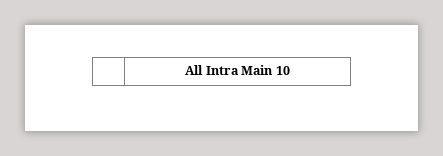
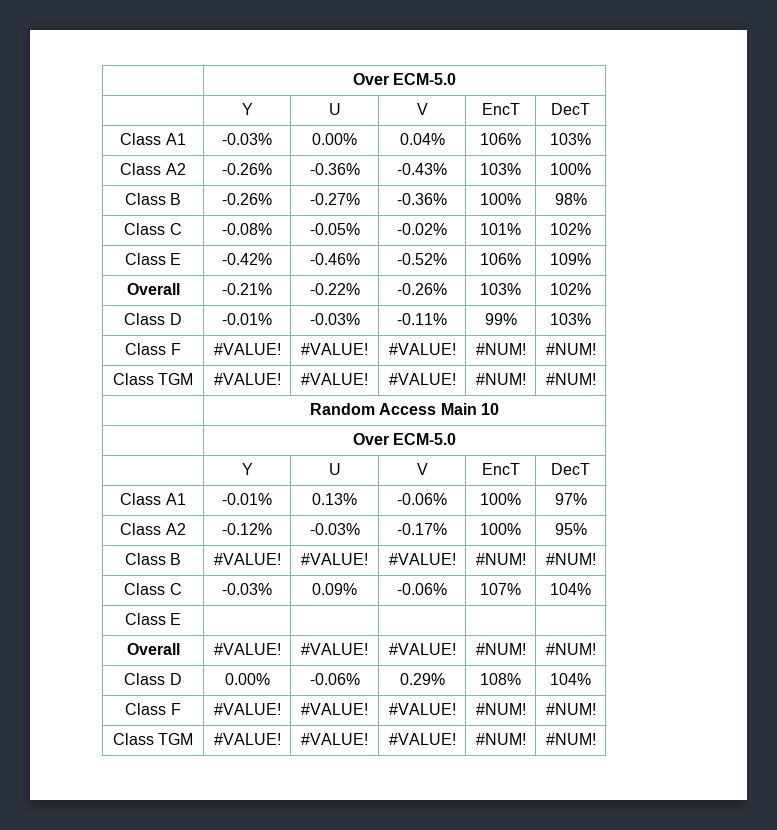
[185,65,290,75] | All Intra Main 10 -> [352,73,457,85] [241,103,253,115] [328,103,341,115] [416,103,428,115] [481,103,520,115] [551,103,590,115] [120,133,186,145] [222,133,272,145] [312,133,357,145] [399,133,445,145] [480,133,521,145] [550,133,591,145] [120,163,186,175] [222,163,272,175] [309,163,360,175] [397,163,447,175] [480,163,521,175] [550,163,591,175] [124,193,182,205] [222,193,272,205] [309,193,360,205] [397,193,447,205] [480,193,521,205] [554,193,587,205] [124,223,182,235] [222,223,272,235] [309,223,360,235] [397,223,447,235] [480,223,521,235] [550,223,591,235] [124,253,182,265] [222,253,272,265] [309,253,360,265] [397,253,447,265] [480,253,521,265] [550,253,591,265] [126,283,180,295] [222,283,272,295] [309,283,360,295] [397,283,447,295] [480,283,521,295] [550,283,591,295] [124,313,182,325] [222,313,272,325] [309,313,360,325] [397,313,447,325] [484,313,517,325] [550,313,591,325] [125,343,181,355] [213,343,281,355] [301,343,368,355] [388,343,456,355] [475,343,526,355] [545,343,596,355] [112,373,194,385] [213,373,281,385] [301,373,368,385] [388,373,456,385] [475,373,526,385] [545,373,596,385] [310,403,499,415] [352,433,457,445] [241,463,253,475] [328,463,341,475] [416,463,428,475] [481,463,520,475] [551,463,590,475] [120,493,186,505] [222,493,272,505] [312,493,357,505] [397,493,447,505] [480,493,521,505] [554,493,587,505] [120,523,186,535] [222,523,272,535] [309,523,360,535] [397,523,447,535] [480,523,521,535] [554,523,587,535] [124,553,182,565] [213,553,281,565] [301,553,368,565] [388,553,456,565] [475,553,526,565] [545,553,596,565] [124,583,182,595] [222,583,272,595] [312,583,357,595] [397,583,447,595] [480,583,521,595] [550,583,591,595] [124,613,182,625] [126,643,180,655] [213,643,281,655] [301,643,368,655] [388,643,456,655] [475,643,526,655] [545,643,596,655] [124,673,182,685] [224,673,270,685] [309,673,360,685] [399,673,445,685] [480,673,521,685] [550,673,591,685] [125,703,181,715] [213,703,281,715] [301,703,368,715] [388,703,456,715] [475,703,526,715] [545,703,596,715] [112,733,194,745] [213,733,281,745] [301,733,368,745] [388,733,456,745] [475,733,526,745] [545,733,596,745] | Over ECM-5.0 // | Y | U | V | EncT | DecT // Class A1 | -0.03% | 0.00% | 0.04% | 106% | 103% // Class A2 | -0.26% | -0.36% | -0.43% | 103% | 100% // Class B | -0.26% | -0.27% | -0.36% | 100% | 98% // Class C | -0.08% | -0.05% | -0.02% | 101% | 102% // Class E | -0.42% | -0.46% | -0.52% | 106% | 109% // Overall | -0.21% | -0.22% | -0.26% | 103% | 102% // Class D | -0.01% | -0.03% | -0.11% | 99% | 103% // Class F | #VALUE! | #VALUE! | #VALUE! | #NUM! | #NUM! // Class TGM | #VALUE! | #VALUE! | #VALUE! | #NUM! | #NUM! // | Random Access Main 10 // | Over ECM-5.0 // | Y | U | V | EncT | DecT // Class A1 | -0.01% | 0.13% | -0.06% | 100% | 97% // Class A2 | -0.12% | -0.03% | -0.17% | 100% | 95% // Class B | #VALUE! | #VALUE! | #VALUE! | #NUM! | #NUM! // Class C | -0.03% | 0.09% | -0.06% | 107% | 104% // Class E | | | | | // Overall | #VALUE! | #VALUE! | #VALUE! | #NUM! | #NUM! // Class D | 0.00% | -0.06% | 0.29% | 108% | 104% // Class F | #VALUE! | #VALUE! | #VALUE! | #NUM! | #NUM! // Class TGM | #VALUE! | #VALUE! | #VALUE! | #NUM! | #NUM!

